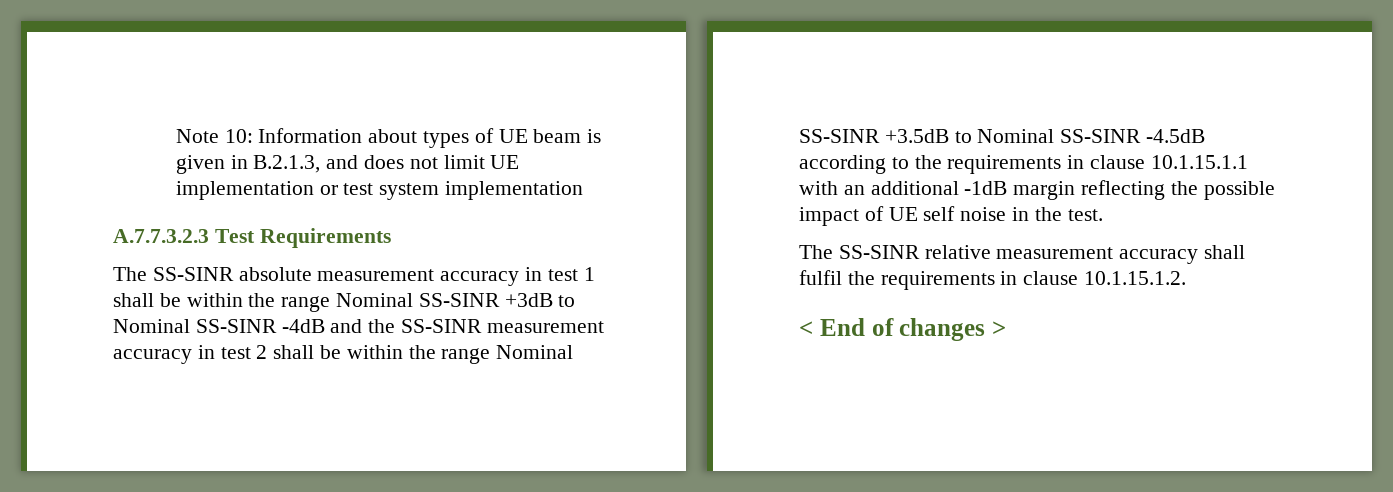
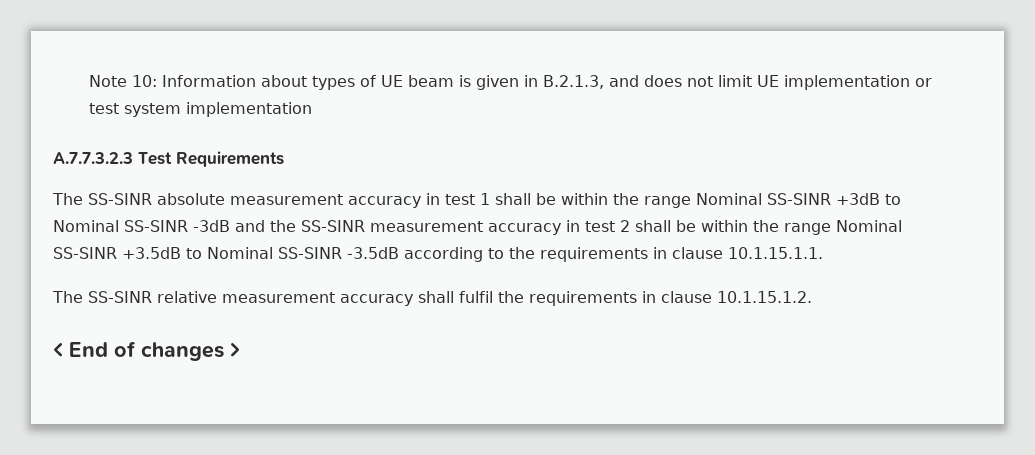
[281,319,325,333] -4dB -> [193,220,230,232] -3dB
[1146,129,1206,143] -4.5dB -> [347,247,399,259] -3.5dB
[1150,155,1248,169] [799,180,1275,200] [799,206,1103,226] 10.1.15.1.1 with an additional -1dB margin reflecting the possible impact of UE self noise in the test. -> [728,247,823,259] 10.1.15.1.1.

